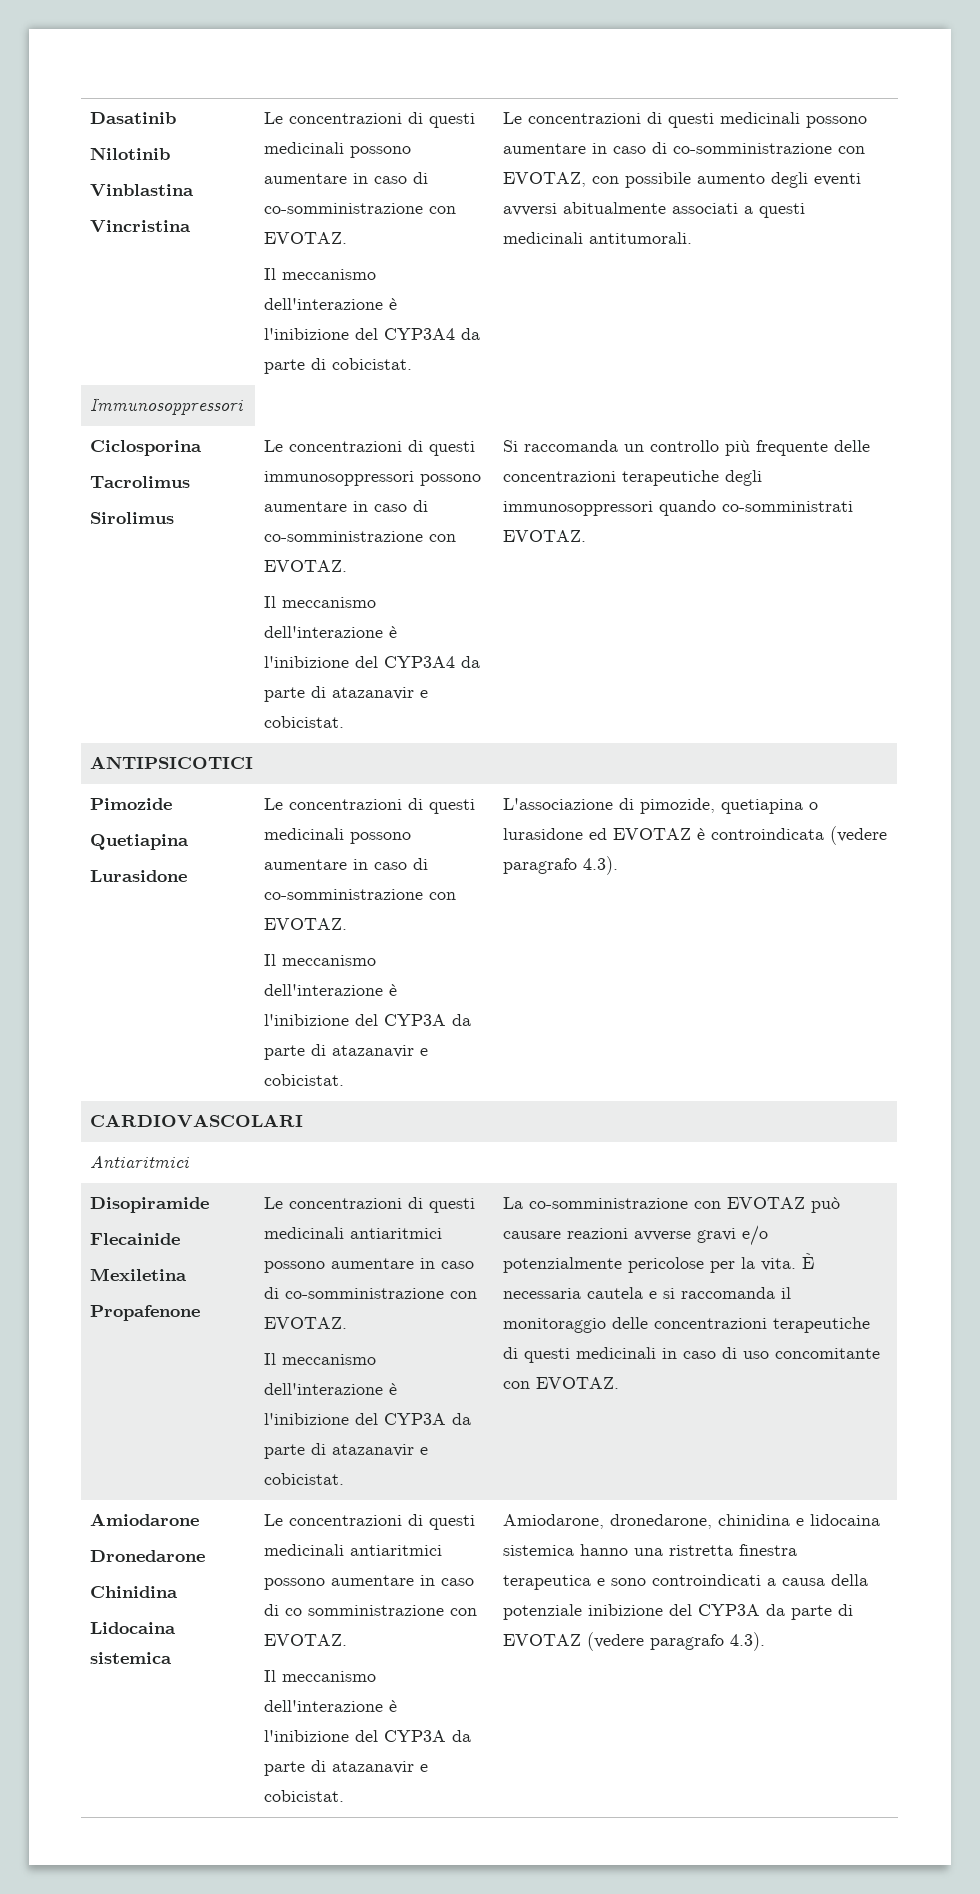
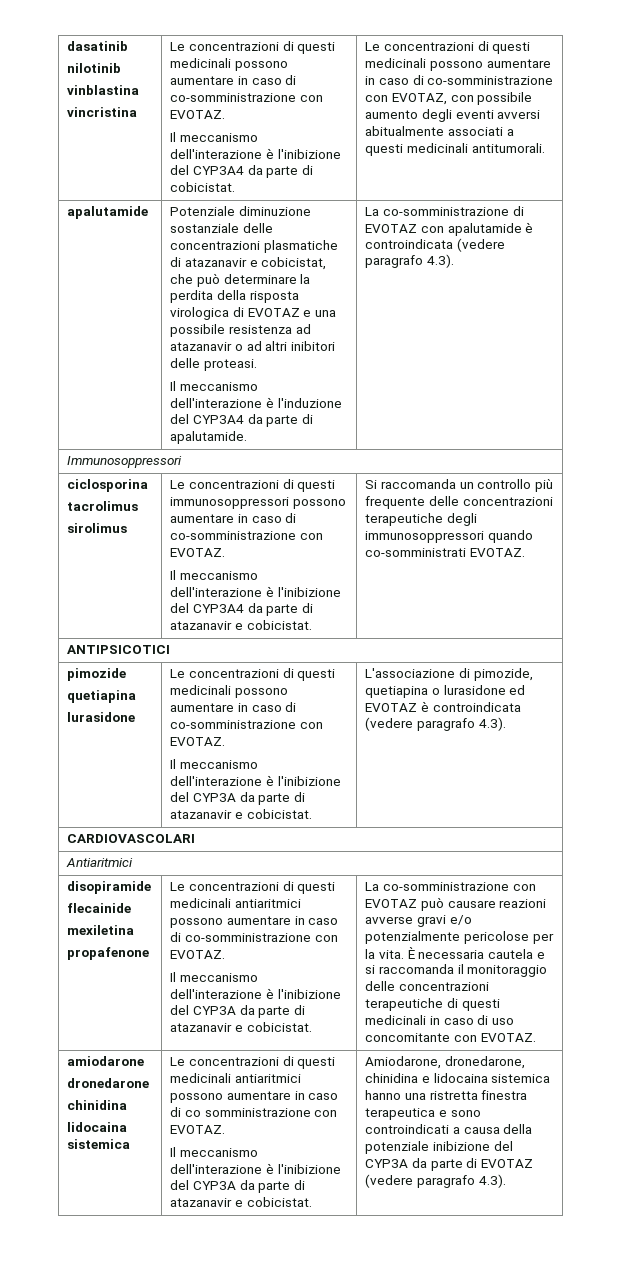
[90,112,177,124] [90,147,171,160] [90,184,195,196] [90,220,192,232] Dasatinib // Nilotinib // Vinblastina // Vincristina -> [67,41,129,51] [67,63,122,73] [67,85,140,95] [67,107,138,117] dasatinib // nilotinib // vinblastina // vincristina
[90,398,244,415] [90,440,203,456] [90,476,191,488] [90,512,175,524] Immunosoppressori // Ciclosporina // Tacrolimus // Sirolimus -> [67,206,149,219] [170,206,311,216] [170,223,273,233] [170,240,338,253] [170,257,327,270] [170,273,311,287] [170,290,299,303] [170,307,336,320] [170,324,311,337] [170,341,335,351] [170,358,257,371] [170,381,258,391] [170,397,342,408] [170,414,313,427] [170,431,248,444] [365,206,524,216] [365,222,534,236] [365,238,505,252] [365,254,454,268] [67,456,183,468] [67,479,149,492] [67,501,139,511] [67,523,128,533] apalutamide | Potenziale diminuzione sostanziale delle concentrazioni plasmatiche di atazanavir e cobicistat, che può determinare la perdita della risposta virologica di EVOTAZ e una possibile resistenza ad atazanavir o ad altri inibitori delle proteasi. // Il meccanismo dell'interazione è l'induzione del CYP3A4 da parte di apalutamide. | La co-somministrazione di EVOTAZ con apalutamide è controindicata (vedere paragrafo 4.3). // Immunosoppressori // ciclosporina // tacrolimus // sirolimus
[90,798,173,810] [90,834,190,850] [90,870,188,882] Pimozide // Quetiapina // Lurasidone -> [67,668,127,681] [67,690,137,703] [67,712,136,722] pimozide // quetiapina // lurasidone
[90,1197,210,1213] [90,1233,181,1245] [90,1268,188,1281] [90,1305,201,1321] Disopiramide // Flecainide // Mexiletina // Propafenone -> [67,881,152,894] [67,903,132,913] [67,925,135,935] [67,947,150,960] disopiramide // flecainide // mexiletina // propafenone
[90,1513,200,1526] [90,1550,206,1562] [90,1586,179,1598] [90,1622,177,1634] Amiodarone // Dronedarone // Chinidina // Lidocaina -> [67,1056,145,1066] [67,1078,150,1088] [67,1100,128,1110] [67,1122,128,1132] amiodarone // dronedarone // chinidina // lidocaina

